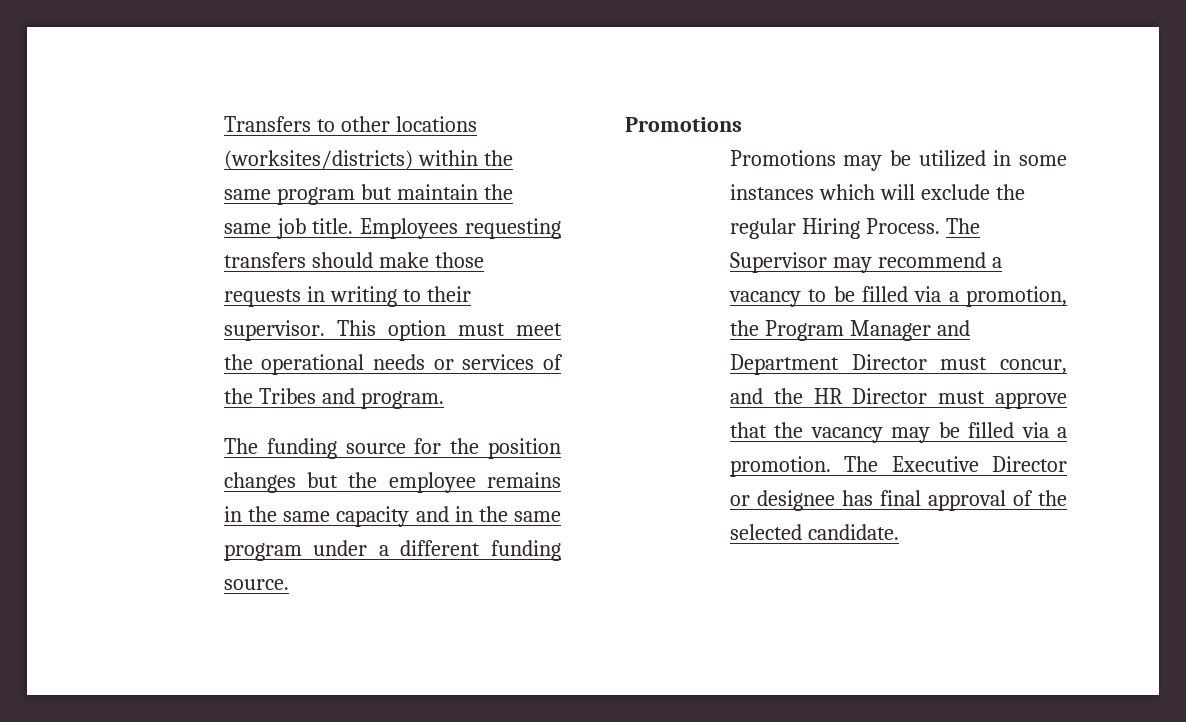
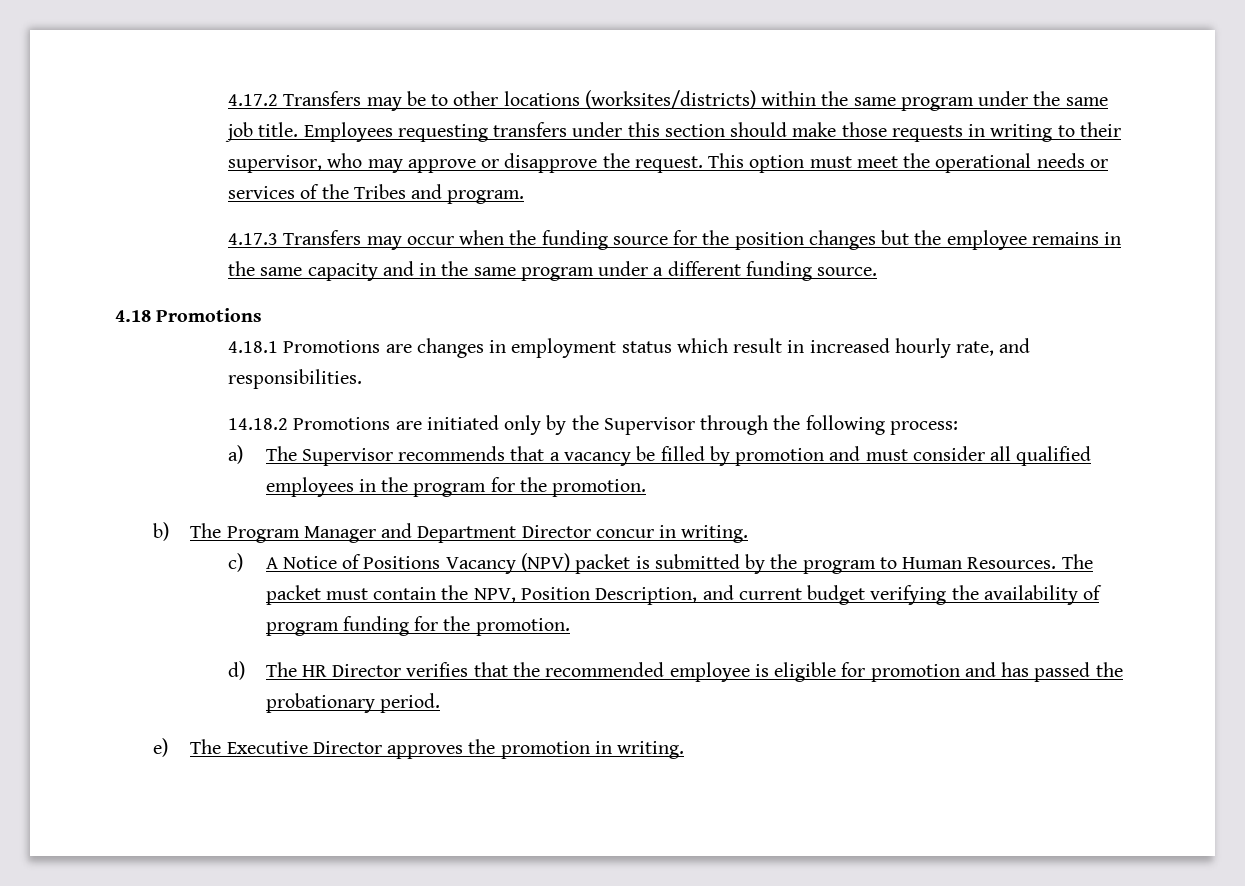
[223,116,311,132] Transfers -> [227,91,426,111] 4.17.2 Transfers may be
[360,184,478,200] but maintain -> [978,91,1029,106] under
(306, 260) none -> [572,122,725,137] under this section
[223,320,325,341] supervisor. -> [227,153,703,173] supervisor, who may approve or disapprove the request.
[223,438,258,454] The -> [227,230,537,250] 4.17.3 Transfers may occur when the
(289, 584) none -> [115,310,151,322] 4.18
[729,150,1067,171] [729,184,1025,200] [729,218,980,239] [729,252,986,273] Promotions may be utilized in some instances which will exclude the regular Hiring Process. The Supervisor may recommend -> [227,338,1031,358] [227,369,362,389] [227,415,958,435] [227,445,545,466] 4.18.1 Promotions are changes in employment status which result in increased hourly rate, and responsibilities. // 14.18.2 Promotions are initiated only by the Supervisor through the following process: // a) The Supervisor recommends that
[808,286,1067,307] [729,320,759,336] to be filled via a promotion, the -> [636,446,1092,466] [265,477,647,497] [152,522,222,541] be filled by promotion and must consider all qualified employees in the program for the promotion. // b) The
[940,357,1067,374] [729,388,1067,409] [729,422,1067,443] [729,456,1067,477] [729,490,1067,511] [729,524,899,540] must concur, and the HR Director must approve that the vacancy may be filled via a promotion. The Executive Director or designee has final approval of the selected candidate. -> [595,525,749,543] [227,553,1093,574] [265,585,1103,605] [265,616,570,636] [227,661,1123,682] [265,693,440,713] [152,738,685,759] concur in writing. // c) A Notice of Positions Vacancy (NPV) packet is submitted by the program to Human Resources. The packet must contain the NPV, Position Description, and current budget verifying the availability of program funding for the promotion. // d) The HR Director verifies that the recommended employee is eligible for promotion and has passed the probationary period. // e) The Executive Director approves the promotion in writing.

